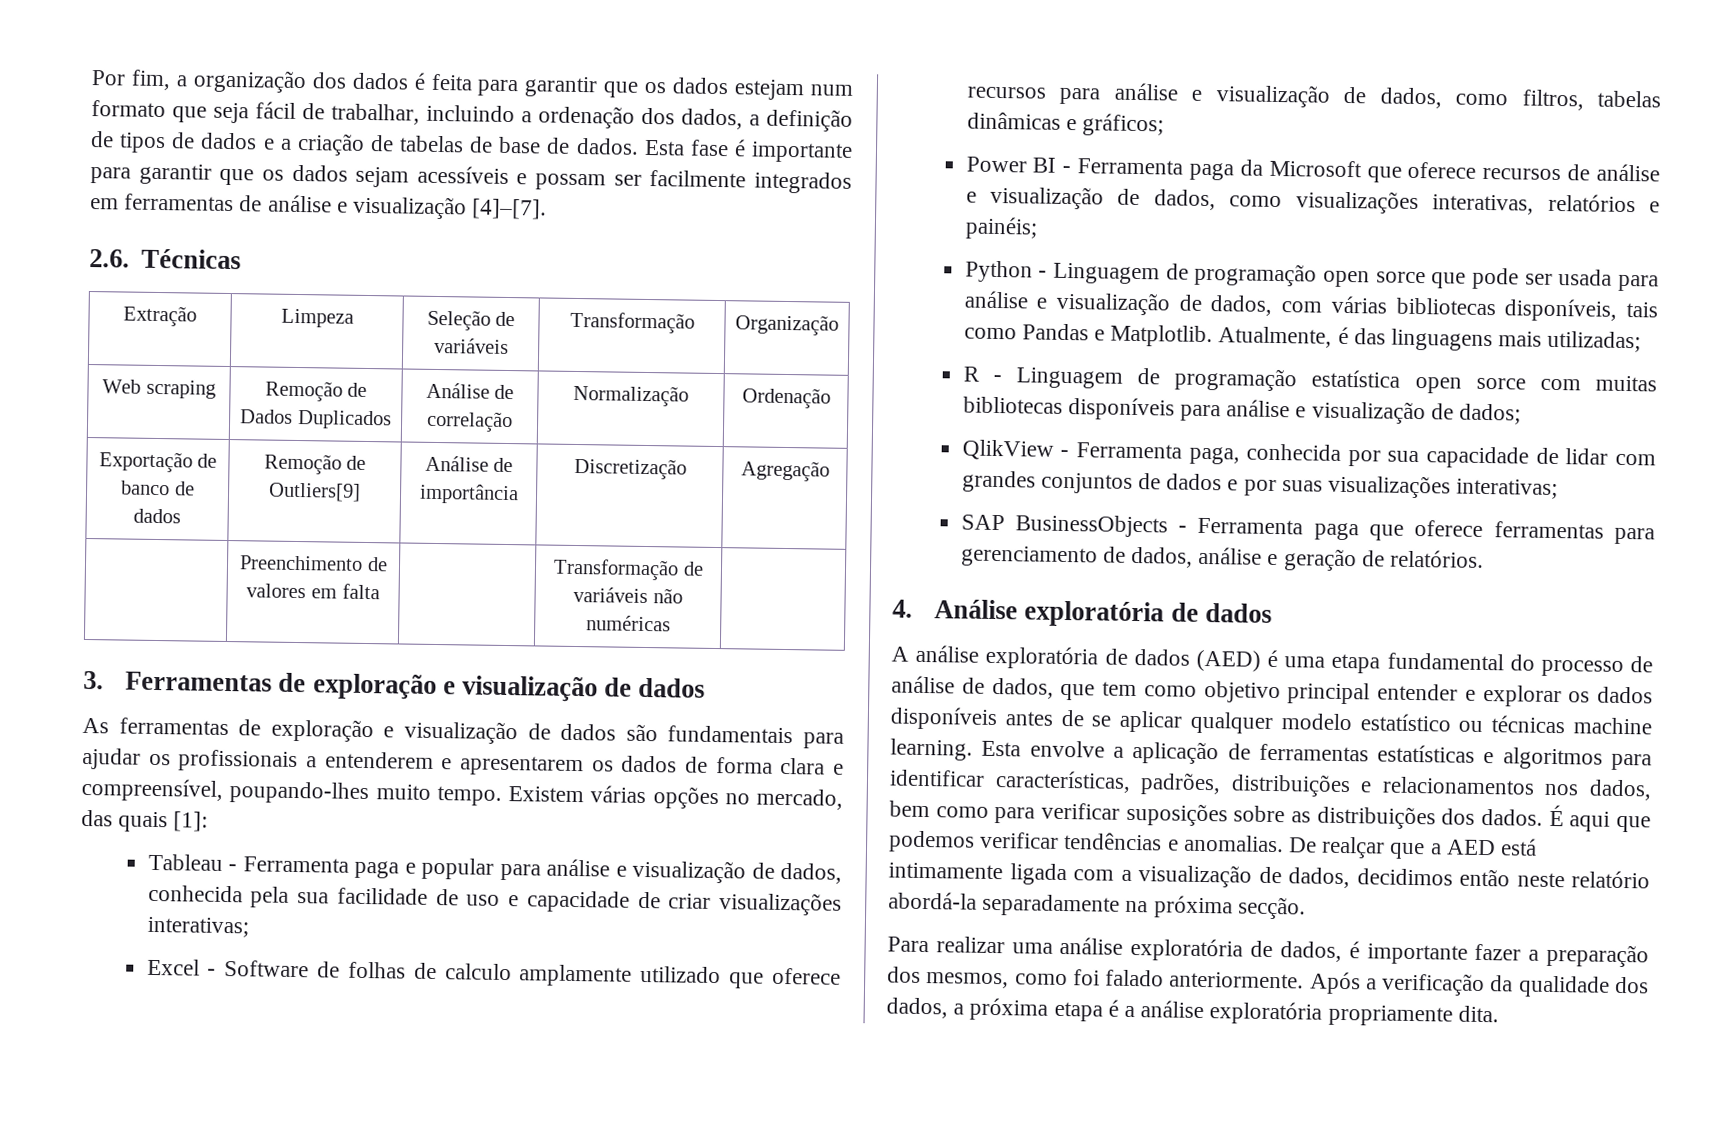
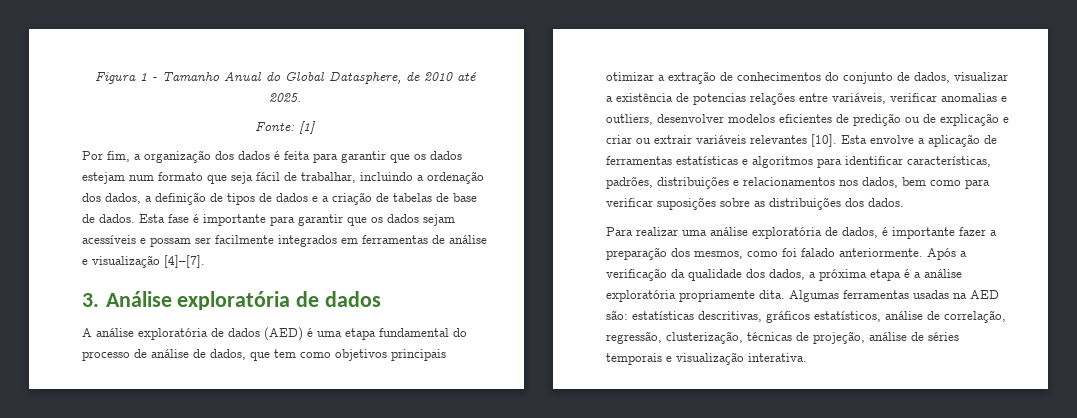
(91, 78) none -> [94,71,477,84] [268,93,301,102] [255,121,315,134] Figura 1 - Tamanho Anual do Global Datasphere, de 2010 até 2025. // Fonte: [1] //
[89,248,241,270] [123,305,197,327] [280,308,354,328] [426,309,516,331] [433,337,509,355] [569,311,695,334] [735,314,840,336] [102,379,216,399] [264,380,368,402] [240,409,392,430] [425,382,515,400] [426,410,513,433] [573,384,689,407] [741,387,831,409] [98,451,218,473] [121,480,195,496] [133,508,181,524] [263,453,367,475] [268,482,361,502] [424,455,514,473] [418,483,519,505] [573,457,687,480] [740,460,830,482] [239,555,388,572] [246,583,380,600] [553,558,704,581] [573,586,683,604] [585,615,671,632] [83,670,706,703] [82,717,845,749] [82,747,844,777] [81,777,843,810] [81,809,209,833] [147,853,843,884] [147,884,842,916] [146,916,249,938] [146,958,842,989] [966,82,1661,111] [966,111,1164,137] [965,156,1660,183] [965,185,1660,215] [964,216,1038,240] [964,260,1659,292] [963,290,1658,322] [963,323,1642,353] [962,366,1657,394] [962,396,1522,425] [961,439,1656,469] [961,470,1559,500] [960,514,1655,545] [960,545,1485,572] [892,599,913,618] 2.6. Técnicas // Extração | Limpeza | Seleção de variáveis | Transformação | Organização // Web scraping | Remoção de Dados Duplicados | Análise de correlação | Normalização | Ordenação // Exportação de banco de dados | Remoção de Outliers[9] | Análise de importância | Discretização | Agregação // | Preenchimento de valores em falta | | Transformação de variáveis não numéricas | // 3. Ferramentas de exploração e visualização de dados // As ferramentas de exploração e visualização de dados são fundamentais para ajudar os profissionais a entenderem e apresentarem os dados de forma clara e compreensível, poupando-lhes muito tempo. Existem várias opções no mercado, das quais [1]: // Tableau - Ferramenta paga e popular para análise e visualização de dados, conhecida pela sua facilidade de uso e capacidade de criar visualizações interativas; // Excel - Software de folhas de calculo amplamente utilizado que oferece recursos para análise e visualização de dados, como filtros, tabelas dinâmicas e gráficos; // Power BI - Ferramenta paga da Microsoft que oferece recursos de análise e visualização de dados, como visualizações interativas, relatórios e painéis; // Python - Linguagem de programação open sorce que pode ser usada para análise e visualização de dados, com várias bibliotecas disponíveis, tais como Pandas e Matplotlib. Atualmente, é das linguagens mais utilizadas; // R - Linguagem de programação estatística open sorce com muitas bibliotecas disponíveis para análise e visualização de dados; // QlikView - Ferramenta paga, conhecida por sua capacidade de lidar com grandes conjuntos de dados e por suas visualizações interativas; // SAP BusinessObjects - Ferramenta paga que oferece ferramentas para gerenciamento de dados, análise e geração de relatórios. // 4. -> [82,293,99,307] 3.
[1203,680,1653,708] [890,706,1652,735] [890,738,973,761] objetivo principal entender e explorar os dados disponíveis antes de se aplicar qualquer modelo estatístico ou técnicas machine learning. -> [335,349,446,361] [606,71,1008,84] [606,92,1007,105] [606,113,1009,126] [606,134,837,147] objetivos principais otimizar a extração de conhecimentos do conjunto de dados, visualizar a existência de potencias relações entre variáveis, verificar anomalias e outliers, desenvolver modelos eficientes de predição ou de explicação e criar ou extrair variáveis relevantes [10].
[1548,804,1651,833] [888,830,1538,860] [888,862,1650,889] [888,891,1306,920] É aqui que podemos verificar tendências e anomalias. De realçar que a AED está intimamente ligada com a visualização de dados, decidimos então neste relatório abordá-la separadamente na próxima secção. -> (904, 202) none
(1499, 1014) none -> [789,290,999,302] [606,310,1006,323] [606,331,959,344] [606,352,807,365] Algumas ferramentas usadas na AED são: estatísticas descritivas, gráficos estatísticos, análise de correlação, regressão, clusterização, técnicas de projeção, análise de séries temporais e visualização interativa.

